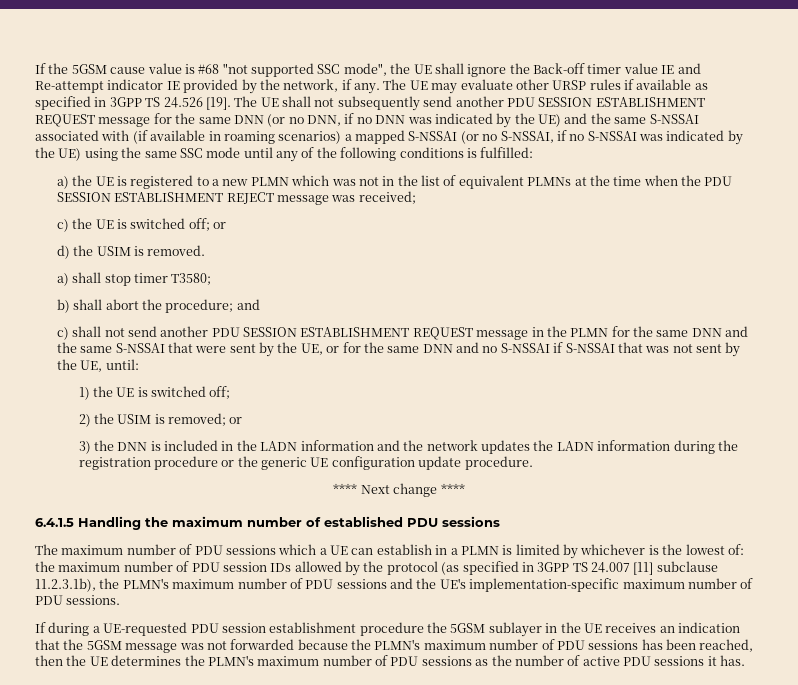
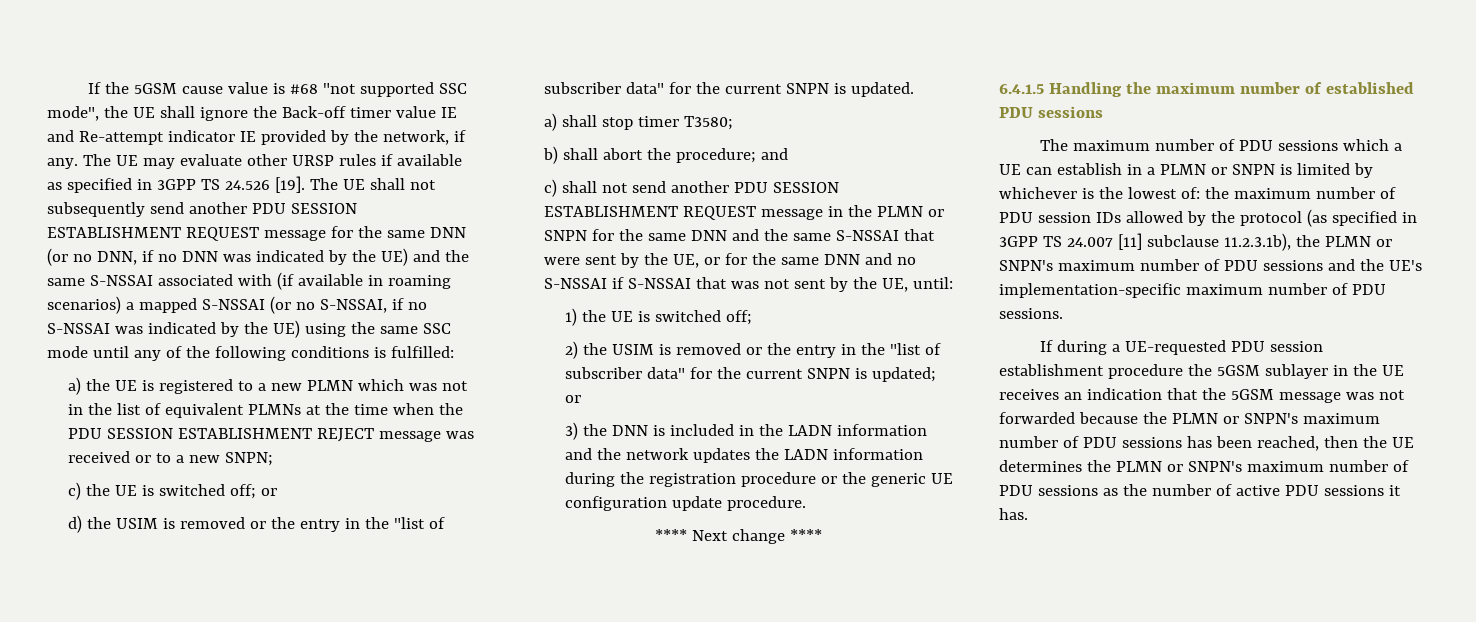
[358,191,416,204] received; -> [67,451,273,466] received or to a new SNPN;
[147,245,206,256] removed. -> [179,517,445,532] [543,82,914,97] removed or the entry in the "list of subscriber data" for the current SNPN is updated.
(609, 332) none -> [927,209,944,217] [543,230,587,241] or SNPN
[168,413,227,426] removed; -> [675,343,941,358] [564,367,936,382] removed or the entry in the "list of subscriber data" for the current SNPN is updated;
(499, 550) none -> [1210,164,1275,175] or SNPN
[122,578,169,589] PLMN's -> [1324,236,1392,247] [999,260,1053,271] PLMN or SNPN's
[374,639,421,650] PLMN's -> [1171,413,1298,424] PLMN or SNPN's
[207,655,254,666] PLMN's -> [1115,461,1242,472] PLMN or SNPN's

